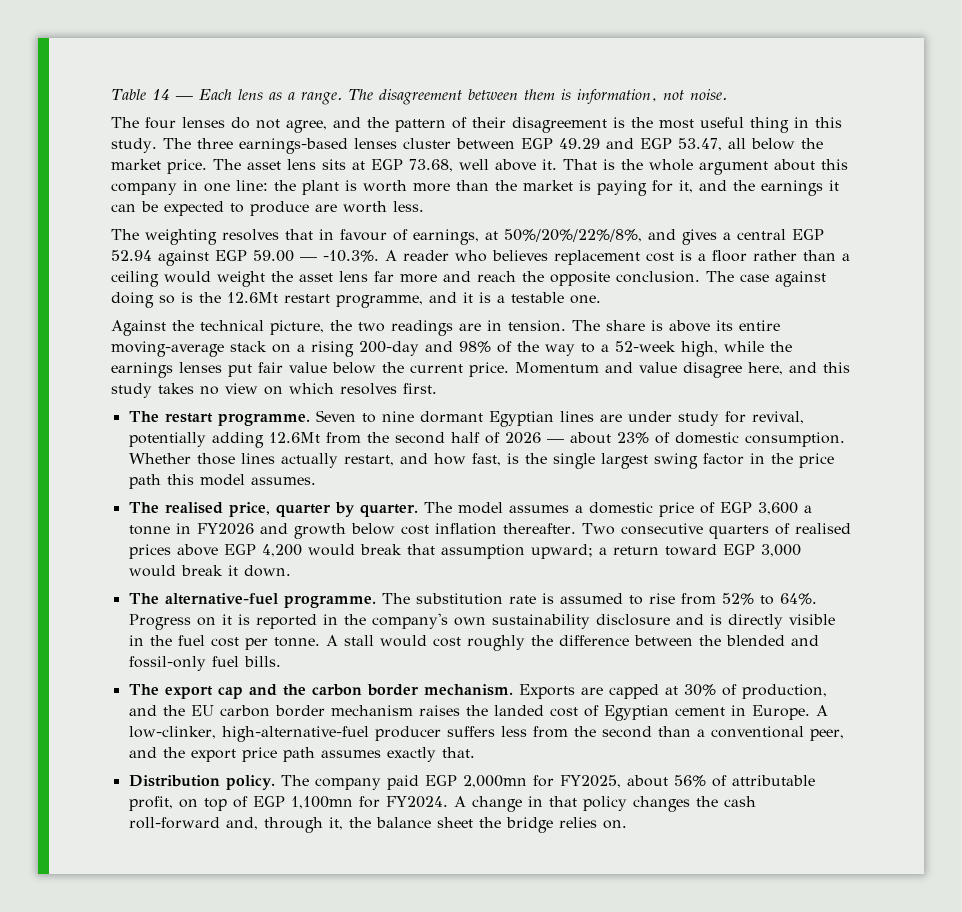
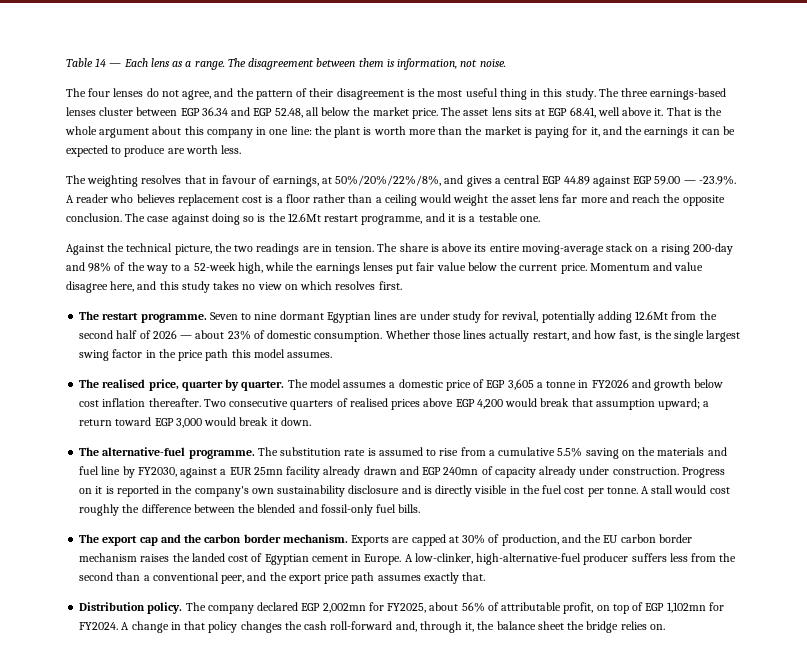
[558,138,722,151] 49.29 and EGP 53.47, -> [201,107,303,118] 36.34 and EGP 52.48,
[409,159,453,172] 73.68, -> [569,107,596,118] 68.41,
[111,250,152,261] 52.94 -> [563,176,590,185] 44.89
[323,250,379,262] -10.3%. -> [698,175,736,185] -23.9%.
[757,502,798,515] 3,600 -> [507,379,534,390] 3,605
[721,593,817,605] 52% to 64%. -> [488,447,727,459] [79,466,679,478] a cumulative 5.5% saving on the materials and fuel line by FY2030, against a EUR 25mn facility already drawn and EGP 240mn of capacity already under construction.
[386,775,527,790] paid EGP 2,000mn -> [257,602,366,613] declared EGP 2,002mn
[290,796,353,809] 1,100mn -> [666,602,706,613] 1,102mn

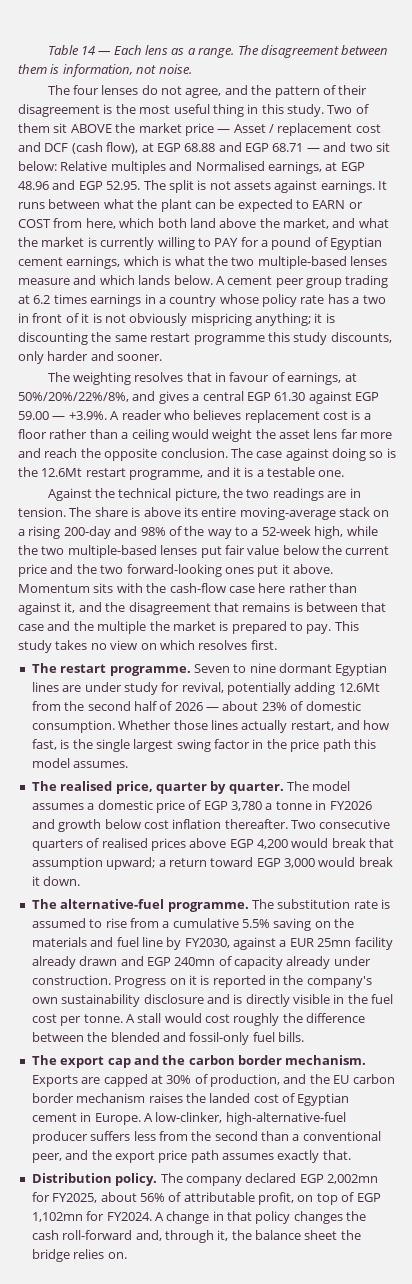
[598,88,727,100] [66,107,723,119] [65,126,736,138] [66,145,242,157] The three earnings-based lenses cluster between EGP 36.34 and EGP 52.48, all below the market price. The asset lens sits at EGP 68.41, well above it. That is the whole argument about this company in one line: the plant is worth more than the market is paying for it, and the earnings it can be expected to produce are worth less. -> [327,104,369,114] [18,123,381,136] [18,142,390,154] [18,161,365,174] [18,180,388,193] [18,199,363,212] [18,218,389,229] [18,237,383,250] [18,256,387,269] [18,275,389,288] [18,294,386,307] [18,313,335,326] [18,332,392,345] [18,351,163,364] Two of them sit ABOVE the market price — Asset / replacement cost and DCF (cash flow), at EGP 68.88 and EGP 68.71 — and two sit below: Relative multiples and Normalised earnings, at EGP 48.96 and EGP 52.95. The split is not assets against earnings. It runs between what the plant can be expected to EARN or COST from here, which both land above the market, and what the market is currently willing to PAY for a pound of Egyptian cement earnings, which is what the two multiple-based lenses measure and which lands below. A cement peer group trading at 6.2 times earnings in a country whose policy rate has a two in front of it is not obviously mispricing anything; it is discounting the same restart programme this study discounts, only harder and sooner.
[563,176,590,185] 44.89 -> [274,392,306,401] 61.30
[698,175,736,185] -23.9%. -> [68,411,107,420] +3.9%.
[315,263,360,274] earnings -> [41,545,157,558] two multiple-based
[560,262,704,274] [66,281,179,293] price. Momentum and value disagree here, and this -> [18,564,333,577] [18,583,357,593] [18,602,387,615] [18,621,359,634] price and the two forward-looking ones put it above. Momentum sits with the cash-flow case here rather than against it, and the disagreement that remains is between that case and the multiple the market is prepared to pay. This
[507,379,534,390] 3,605 -> [231,801,262,811] 3,780

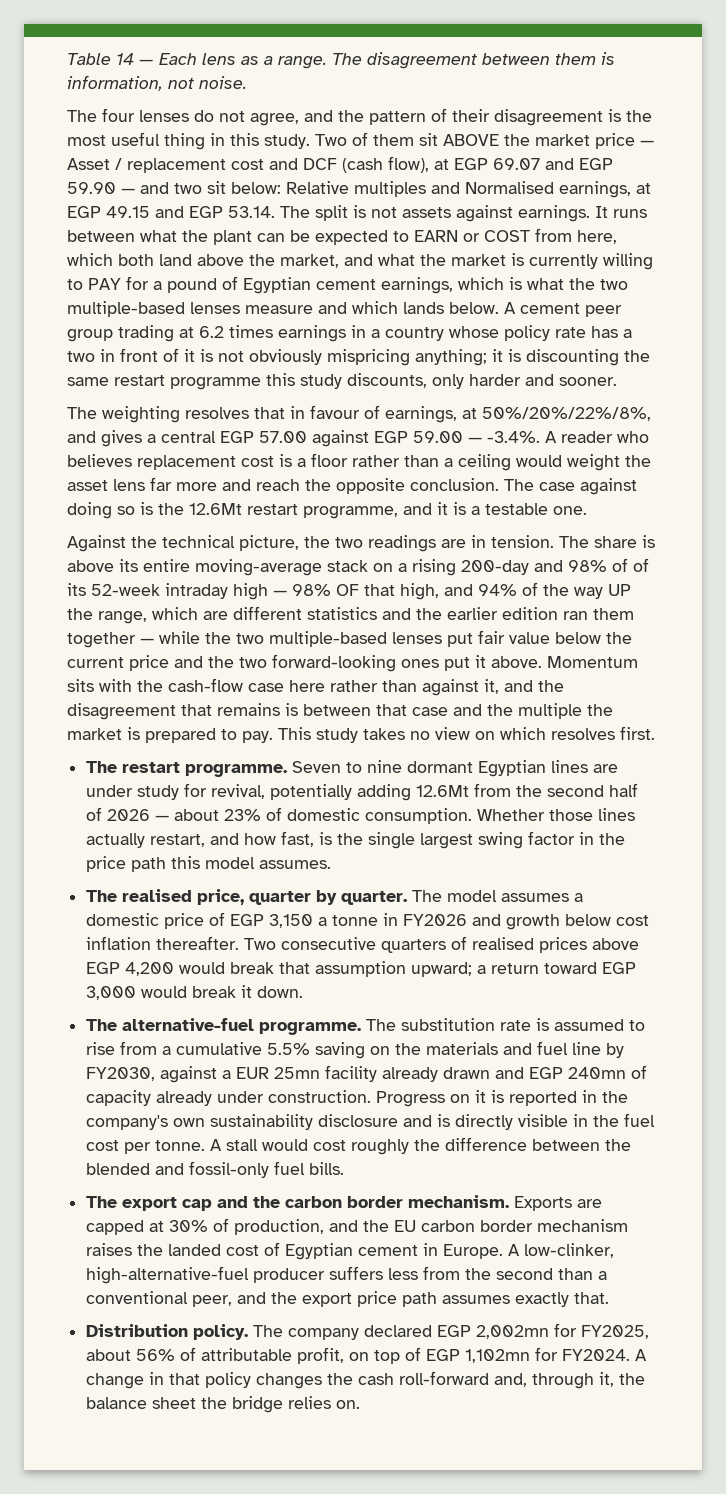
[184,142,304,152] 68.88 and EGP 68.71 -> [493,158,613,170] [67,182,116,194] 69.07 and EGP 59.90
[18,180,141,190] 48.96 and EGP 52.95. -> [106,206,275,218] 49.15 and EGP 53.14.
[274,392,306,401] 61.30 -> [259,431,307,443] 57.00
[68,411,107,420] +3.9%. -> [487,431,540,443] -3.4%.
[184,526,344,539] the way to a 52-week high, -> [633,558,649,572] [67,582,631,600] [67,606,634,624] [67,632,154,648] of its 52-week intraday high — 98% OF that high, and 94% of the way UP the range, which are different statistics and the earlier edition ran them together —
[231,801,262,811] 3,780 -> [269,914,314,928] 3,150

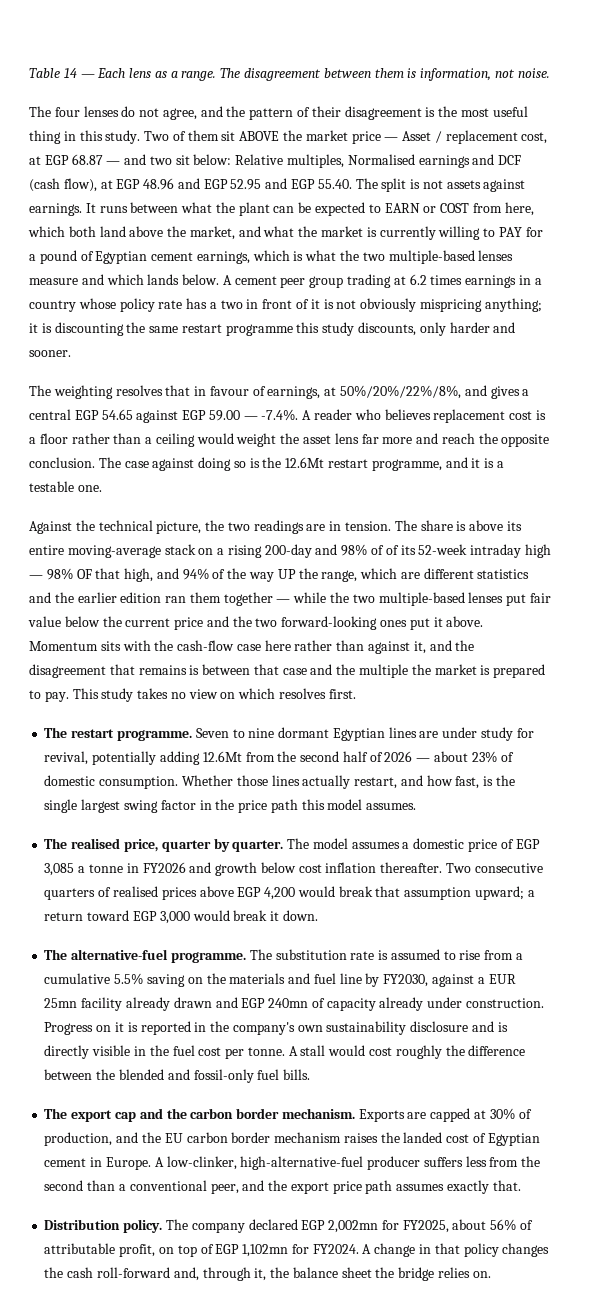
[231,159,264,170] cost -> [521,132,548,144] [29,154,470,168] cost, at EGP 68.87 — and two sit below: Relative multiples, Normalised earnings
[493,158,613,170] [67,181,651,198] [67,206,275,218] 69.07 and EGP 59.90 — and two sit below: Relative multiples and Normalised earnings, at EGP 49.15 and EGP 53.14. -> [143,178,352,190] 48.96 and EGP 52.95 and EGP 55.40.
[259,431,307,443] 57.00 -> [101,409,133,420] 54.65
[487,431,540,443] -3.4%. -> [261,409,299,421] -7.4%.
[269,914,314,928] 3,150 -> [44,863,75,876] 3,085

